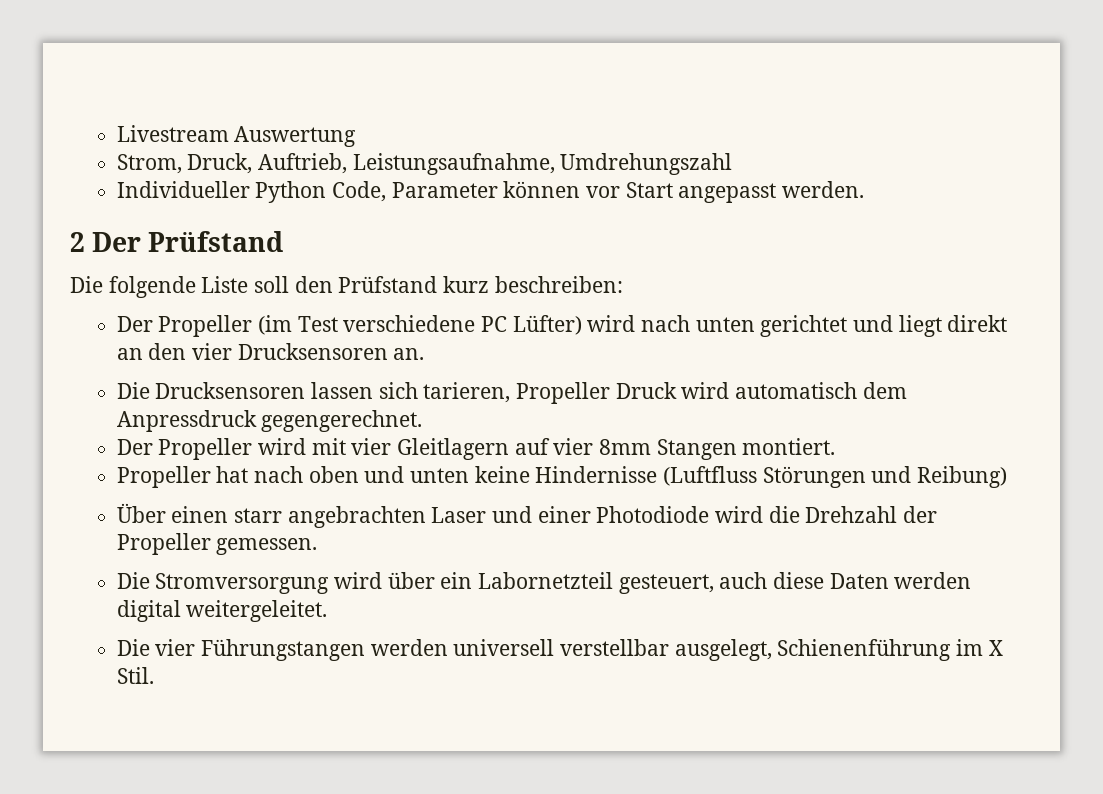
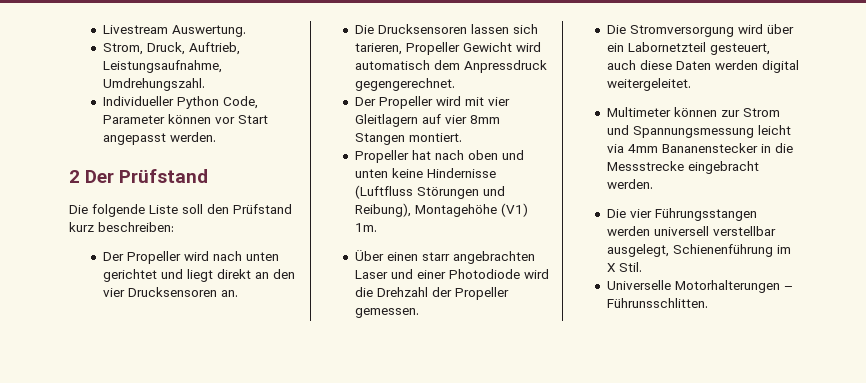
[234,126,357,147] Auswertung -> [172,25,247,37] Auswertung.
[560,153,733,175] Umdrehungszahl -> [103,78,206,91] Umdrehungszahl.
[258,315,582,335] (im Test verschiedene PC Lüfter) -> (182, 257) none
[615,382,677,399] Druck -> [463,42,513,52] Gewicht
[917,466,1008,488] Reibung) -> [355,203,529,217] [355,223,378,232] Reibung), Montagehöhe (V1) 1m.
(328, 611) none -> [607,107,781,117] [607,125,792,138] [607,143,794,153] [607,161,760,174] [607,179,654,189] // Multimeter können zur Strom und Spannungsmessung leicht via 4mm Bananenstecker in die Messstrecke eingebracht werden.
[201,639,366,661] Führungstangen -> [655,208,758,221] Führungsstangen
(154, 675) none -> [607,280,794,293] [607,298,709,308] // Universelle Motorhalterungen – Führunsschlitten.

